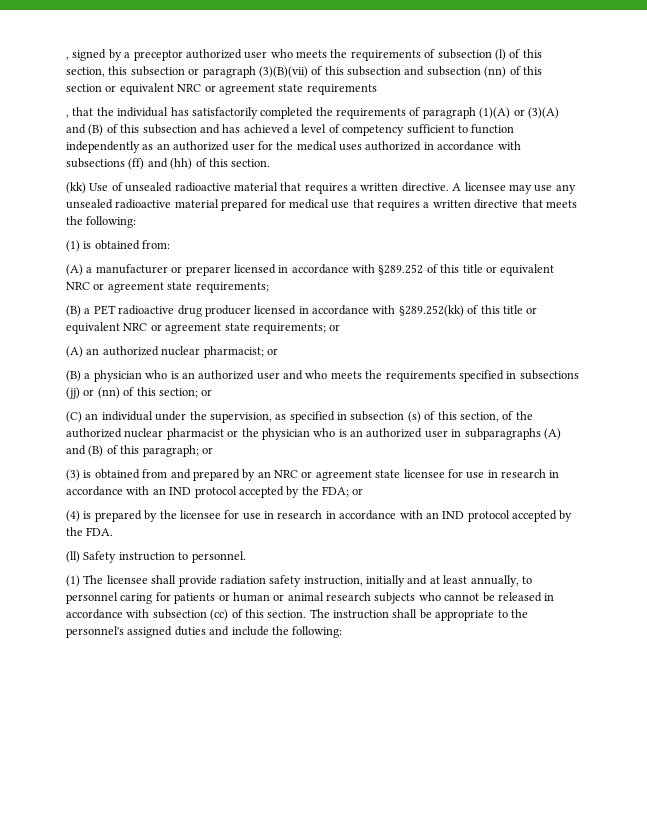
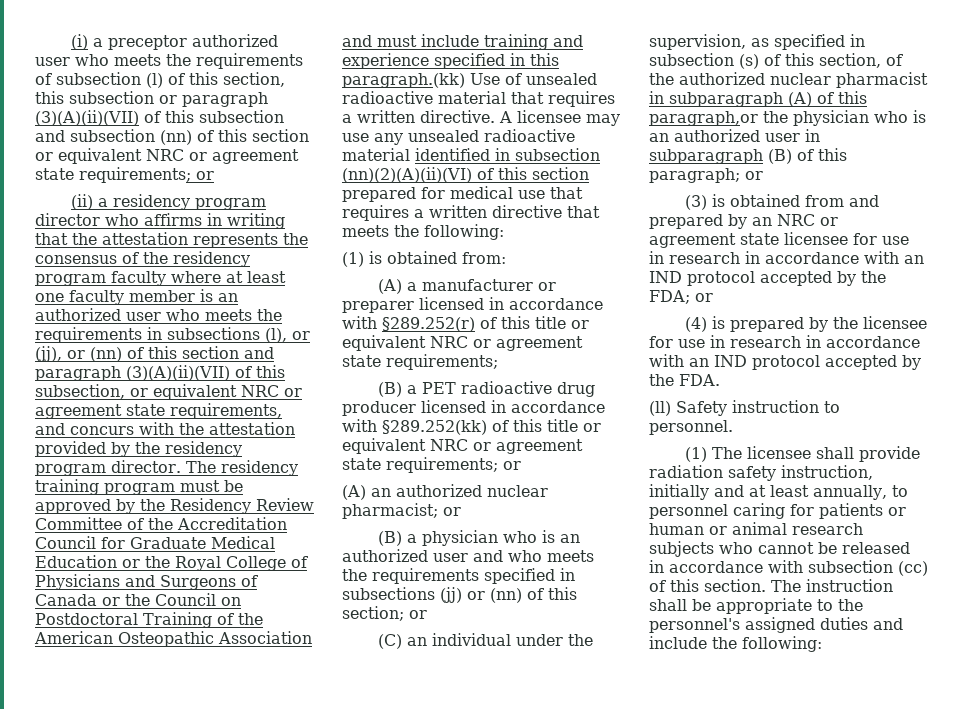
[66,49,122,61] , signed by -> [71,34,89,50] (i)
[258,66,308,78] (3)(B)(vii) -> [35,110,139,126] (3)(A)(ii)(VII)
[306,84,377,95] [66,107,559,119] [66,124,515,136] [66,141,521,153] [66,158,271,170] [66,182,86,194] requirements // , that the individual has satisfactorily completed the requirements of paragraph (1)(A) or (3)(A) and (B) of this subsection and has achieved a level of competency sufficient to function independently as an authorized user for the medical uses authorized in accordance with subsections (ff) and (hh) of this section. // (kk) -> [79,167,214,183] [71,194,267,210] [35,213,285,229] [35,232,308,248] [35,251,250,267] [35,271,286,286] [35,289,238,305] [35,308,282,321] [35,327,310,343] [35,346,274,362] [35,365,285,381] [35,384,302,400] [35,403,282,419] [35,422,295,435] [35,441,242,457] [35,460,298,476] [35,479,243,495] [35,498,314,514] [35,517,287,530] [35,536,275,549] [35,555,308,571] [35,574,258,590] [35,593,241,606] [35,612,263,628] [34,631,312,647] [342,34,583,50] [342,53,559,69] [342,73,465,88] requirements; or // (ii) a residency program director who affirms in writing that the attestation represents the consensus of the residency program faculty where at least one faculty member is an authorized user who meets the requirements in subsections (l), or (jj), or (nn) of this section and paragraph (3)(A)(ii)(VII) of this subsection, or equivalent NRC or agreement state requirements, and concurs with the attestation provided by the residency program director. The residency training program must be approved by the Residency Review Committee of the Accreditation Council for Graduate Medical Education or the Royal College of Physicians and Surgeons of Canada or the Council on Postdoctoral Training of the American Osteopathic Association and must include training and experience specified in this paragraph.(kk)
(219, 203) none -> [415,148,600,161] [342,167,589,183] identified in subsection (nn)(2)(A)(ii)(VI) of this section
[378,264,424,275] §289.252 -> [382,317,475,332] §289.252(r)
[227,430,239,437] or -> [649,91,867,107] [649,111,758,126] in subparagraph (A) of this paragraph,or
[464,428,561,440] [66,445,86,455] subparagraphs (A) and -> [649,149,763,164] subparagraph

